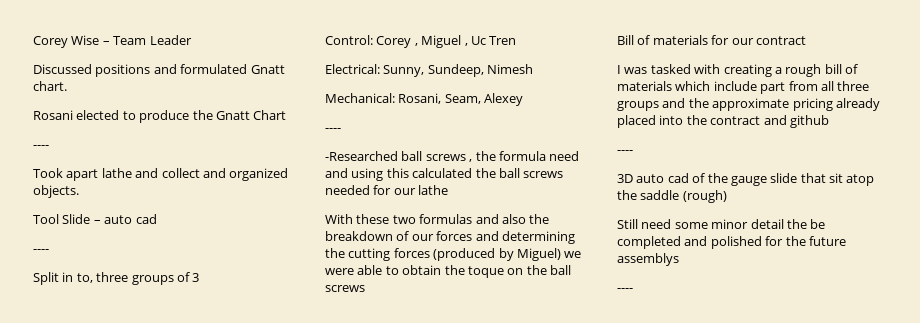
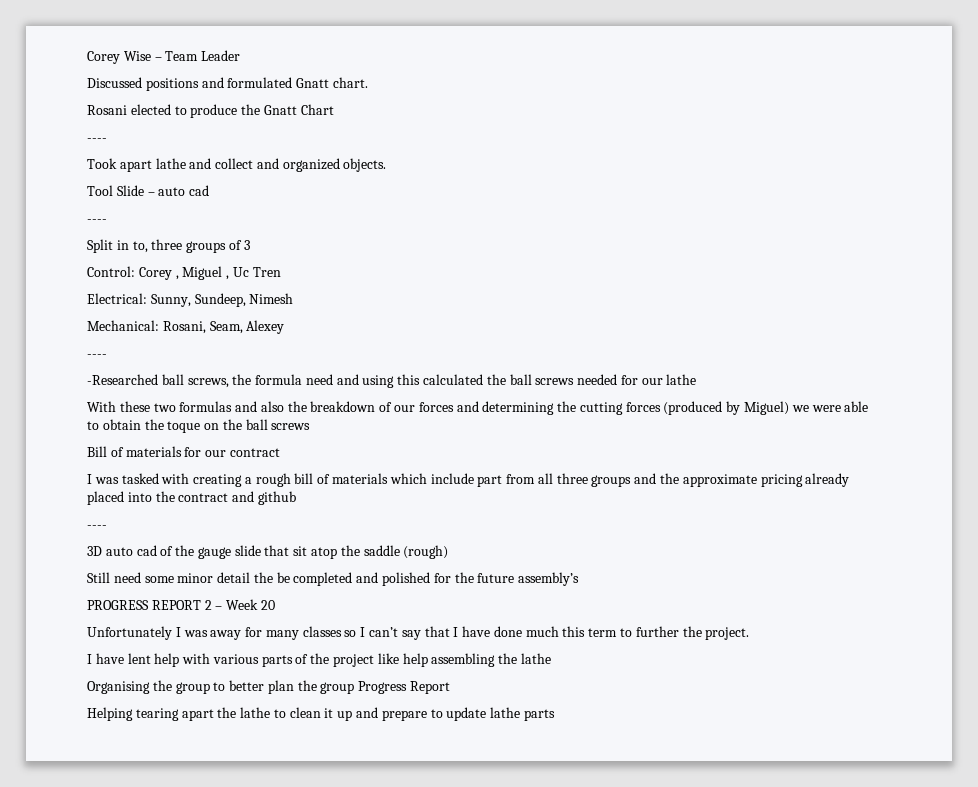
[425,154,473,162] screws , -> [187,378,229,388] screws,
[617,253,679,266] [617,288,633,292] assemblys // ---- -> [518,572,580,586] [87,599,275,610] [87,626,750,640] [87,653,551,667] [87,680,451,694] [87,707,555,721] assembly’s // PROGRESS REPORT 2 – Week 20 // Unfortunately I was away for many classes so I can’t say that I have done much this term to further the project. // I have lent help with various parts of the project like help assembling the lathe // Organising the group to better plan the group Progress Report // Helping tearing apart the lathe to clean it up and prepare to update lathe parts

